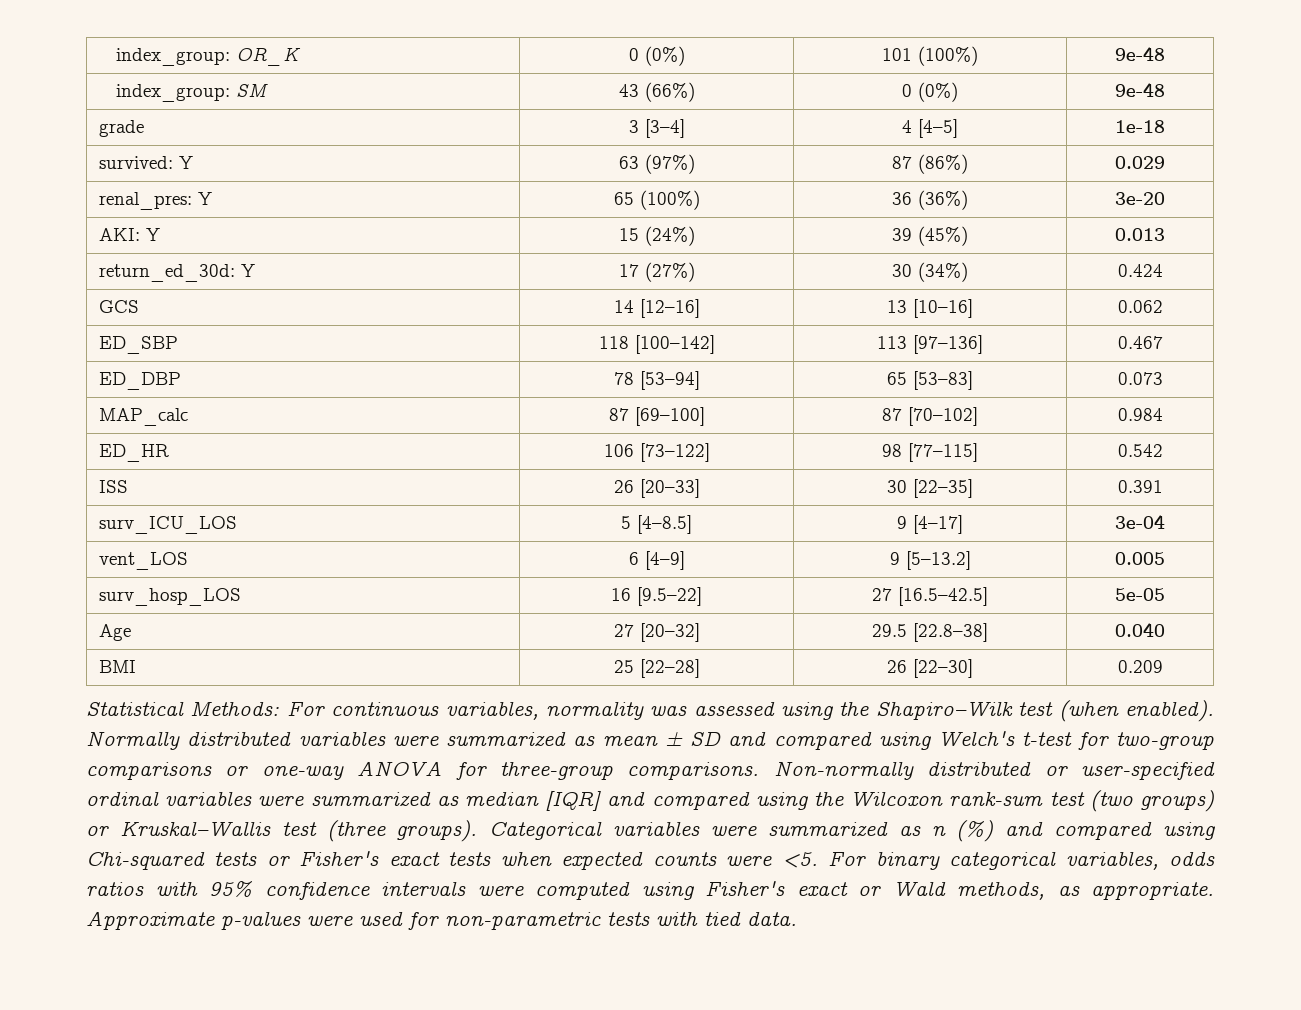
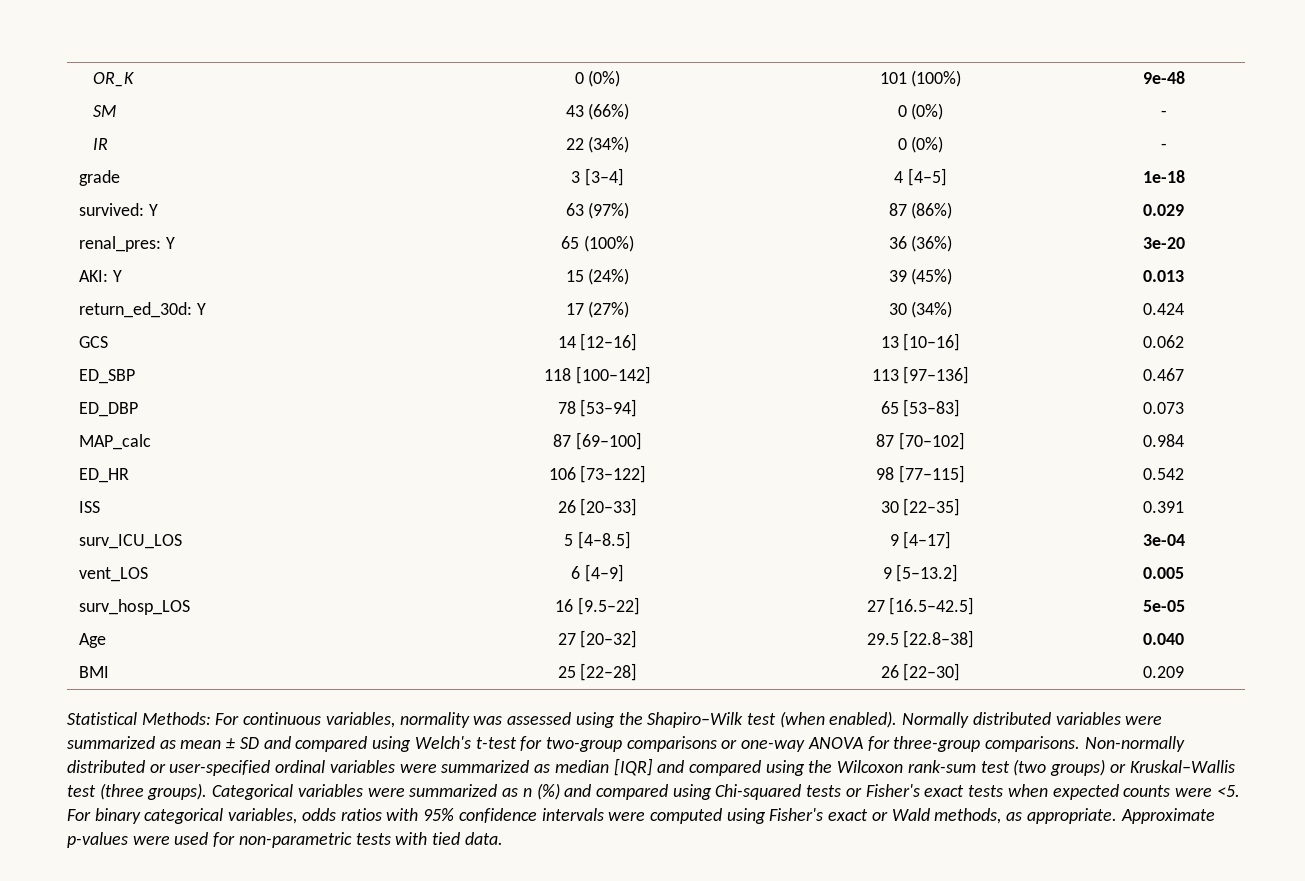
[115,48,230,66] index_group: -> (92, 79) none
[115,84,230,102] index_group: -> (1185, 77) none
[1115,82,1165,97] 9e-48 -> [1160,110,1167,117] [92,138,108,150] [565,136,630,153] [897,136,944,153] [1160,143,1167,150] - // IR | 22 (34%) | 0 (0%) | -

